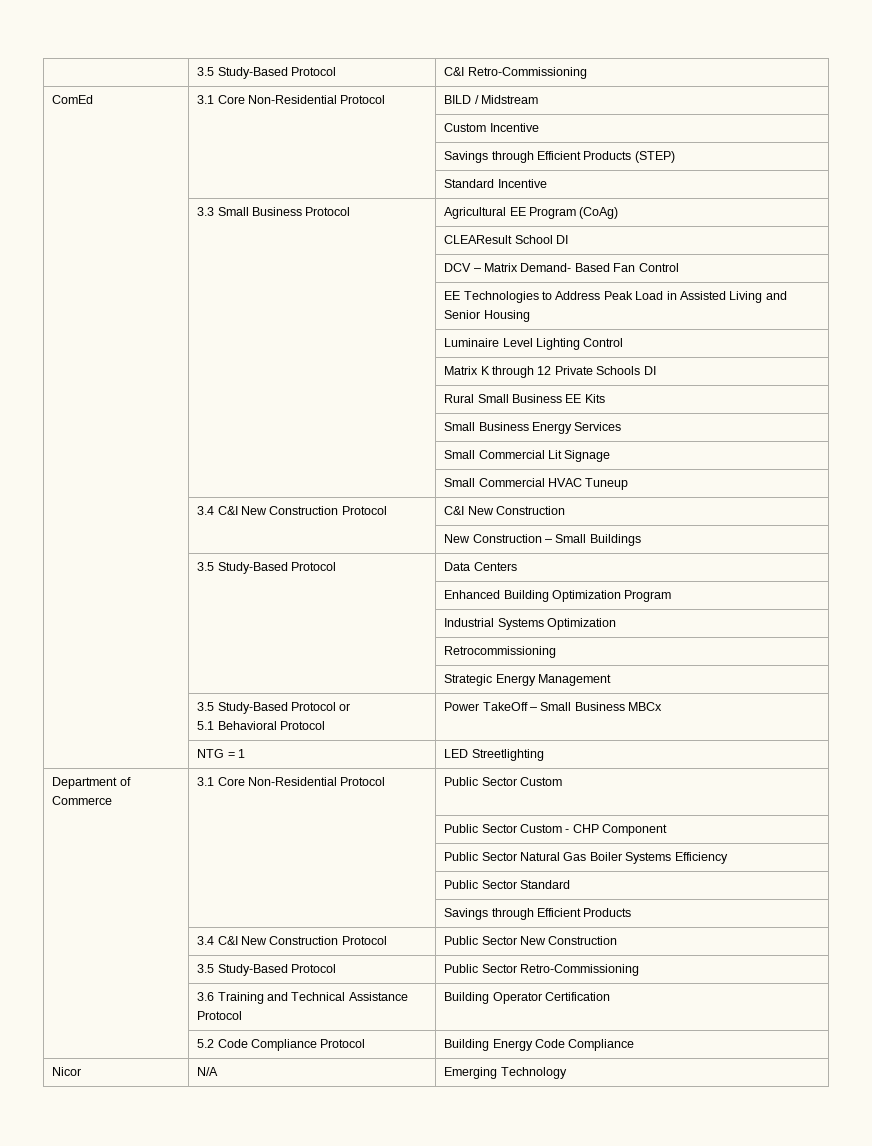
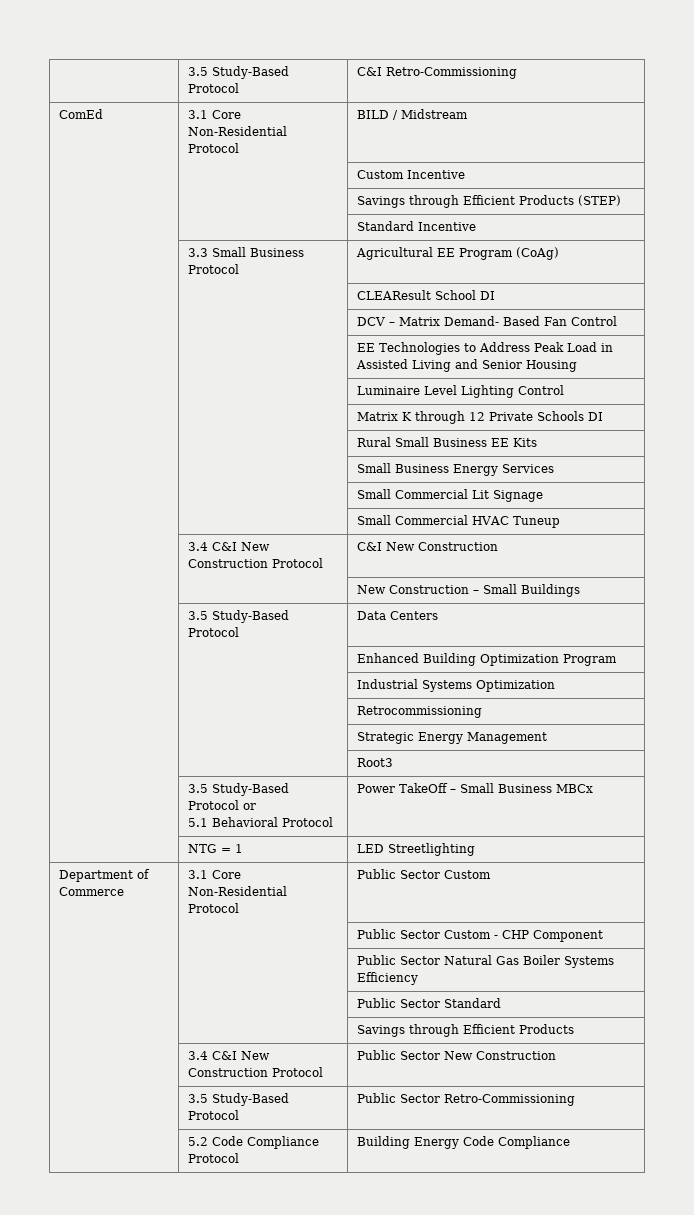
(612, 680) none -> [356,758,393,767] // | | Root3
[197,992,408,1004] [197,1011,243,1020] [444,992,611,1004] // | 3.6 Training and Technical Assistance Protocol | Building Operator Certification -> (575, 1100) none
[52,1067,82,1076] [197,1067,219,1076] [444,1067,567,1079] // Nicor | N/A | Emerging Technology -> (570, 1142) none

